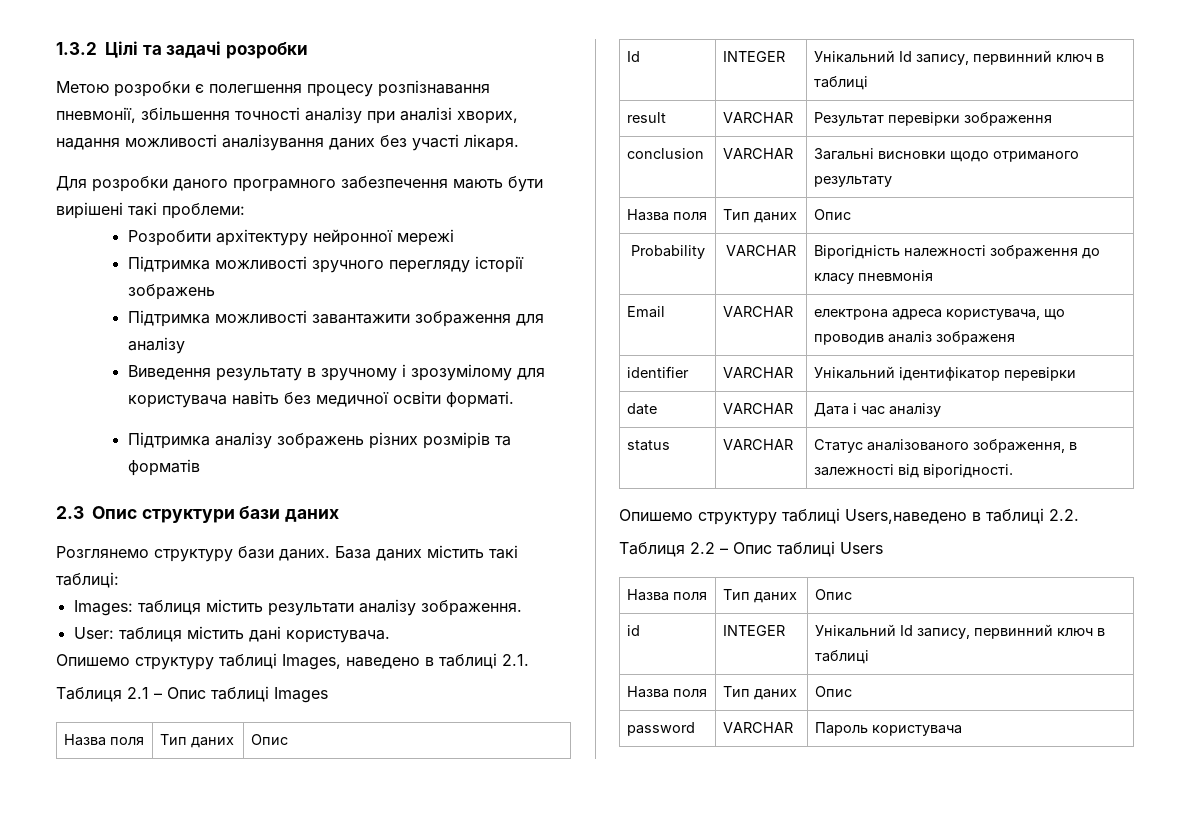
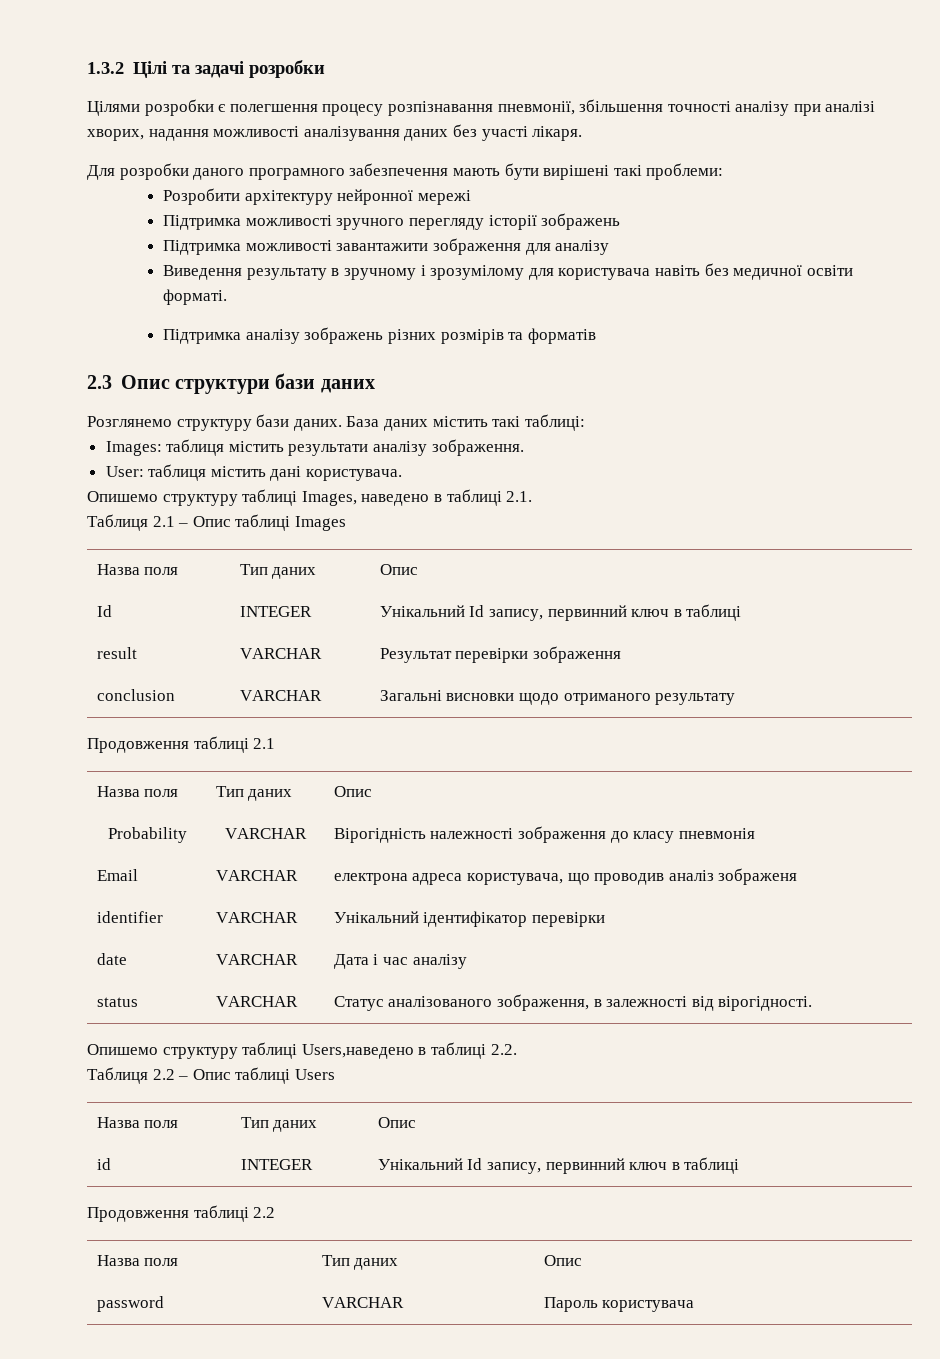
[56,81,109,93] Метою -> [87,101,140,116] Цілями
(893, 181) none -> [87,736,276,753] // Продовження таблиці 2.1
(870, 657) none -> [87,1205,276,1222] // Продовження таблиці 2.2

